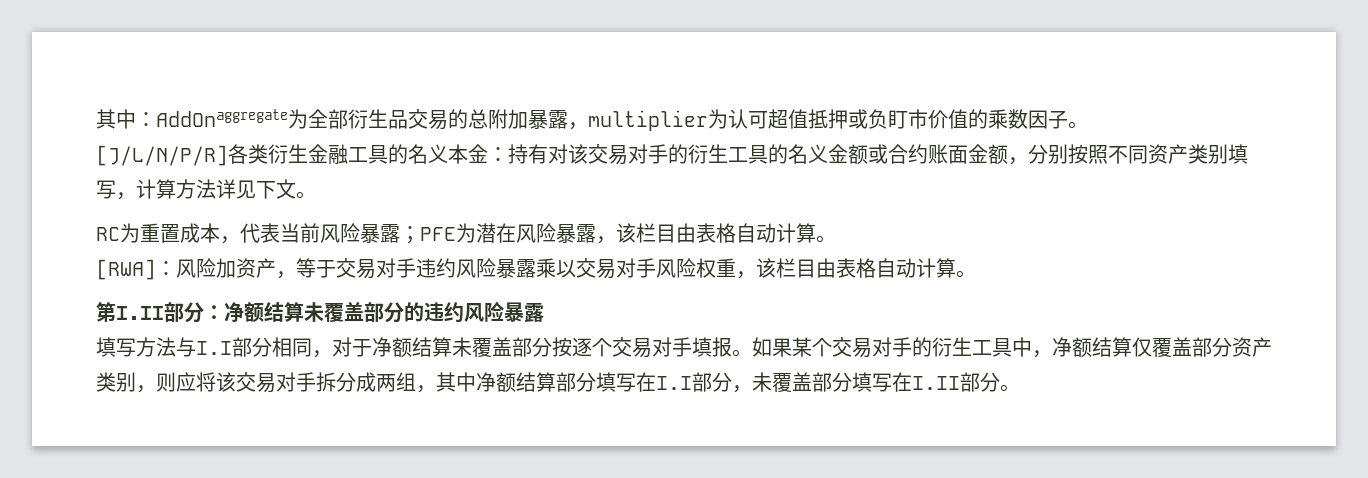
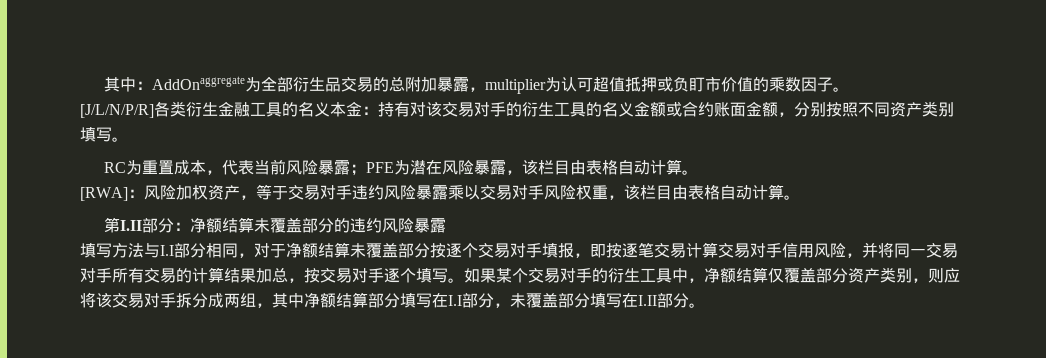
[116,179,296,200] ，计算方法详见下文 -> (112, 134) none
(236, 268) none -> [192,185,208,200] 权
(732, 347) none -> [574,242,958,258] [80,267,448,283] ，即按逐笔交易计算交易对手信用风险，并将同一交易对手所有交易的计算结果加总，按交易对手逐个填写

